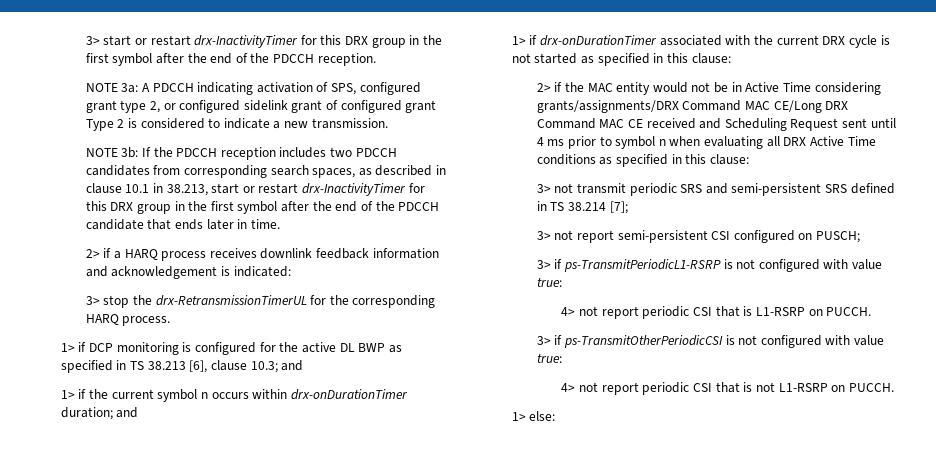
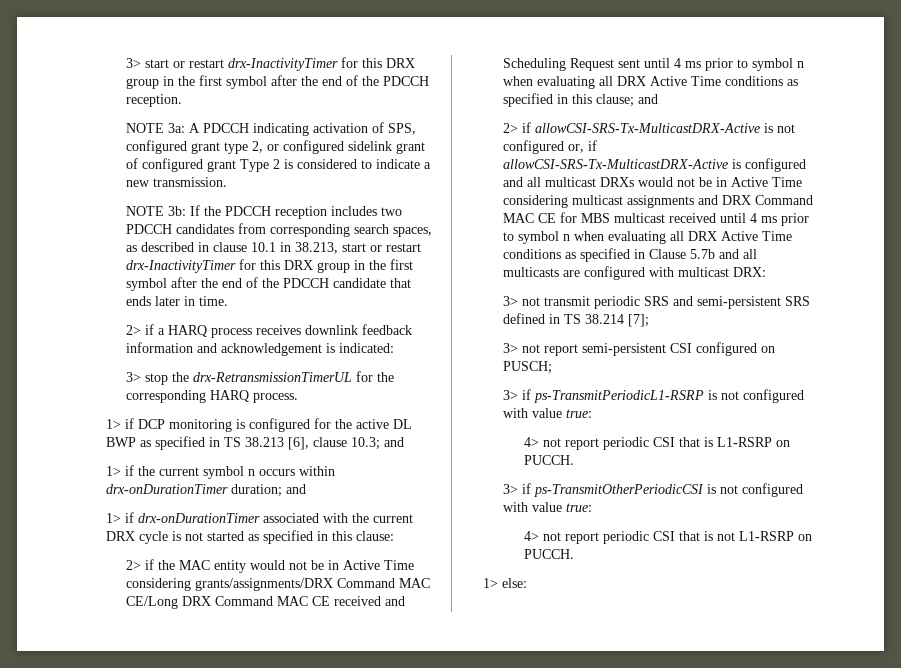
[709,154,749,165] clause: -> [596,94,659,107] [503,122,796,133] [503,140,598,154] [503,158,807,172] [503,177,803,187] [503,195,814,208] [503,212,810,226] [503,231,793,244] [503,248,758,262] [503,266,767,280] clause; and // 2> if allowCSI-SRS-Tx-MulticastDRX-Active is not configured or, if allowCSI-SRS-Tx-MulticastDRX-Active is configured and all multicast DRXs would not be in Active Time considering multicast assignments and DRX Command MAC CE for MBS multicast received until 4 ms prior to symbol n when evaluating all DRX Active Time conditions as specified in Clause 5.7b and all multicasts are configured with multicast DRX:

